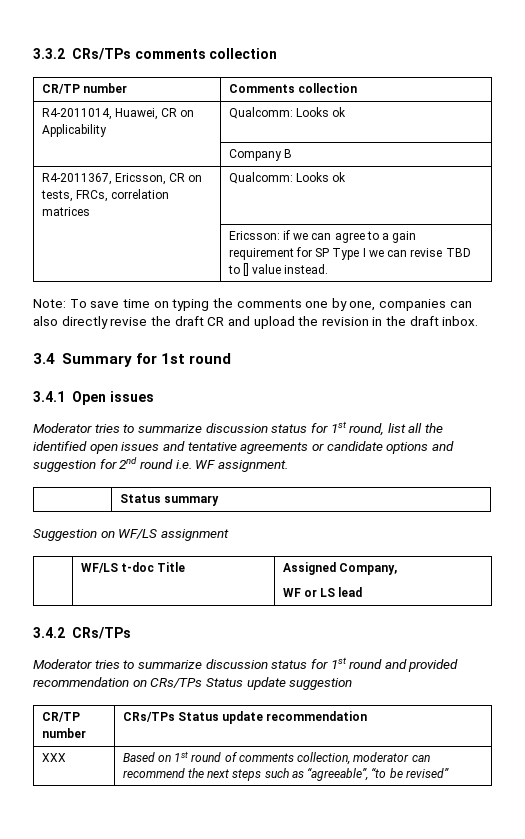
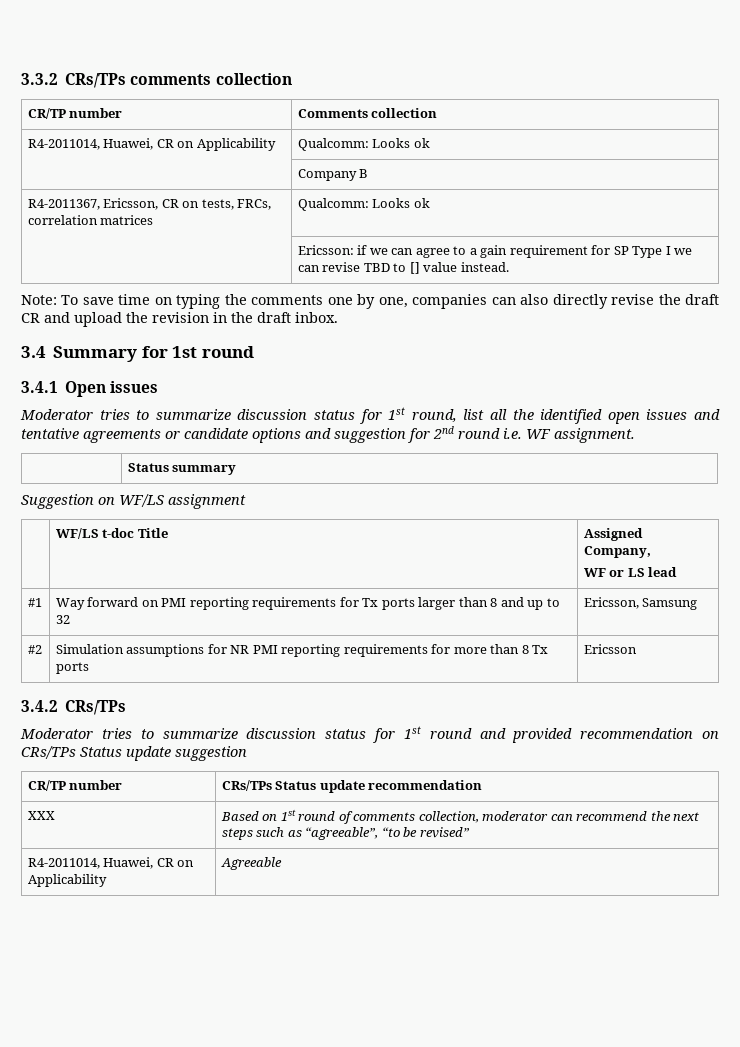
(363, 592) none -> [27,598,42,607] [55,597,560,610] [55,615,70,624] [583,597,698,610] [27,645,42,654] [55,644,549,657] [55,662,89,674] [583,644,637,654] // #1 | Way forward on PMI reporting requirements for Tx ports larger than 8 and up to 32 | Ericsson, Samsung // #2 | Simulation assumptions for NR PMI reporting requirements for more than 8 Tx ports | Ericsson
(449, 773) none -> [27,857,195,869] [27,874,107,887] [220,857,282,870] // R4-2011014, Huawei, CR on Applicability | Agreeable

